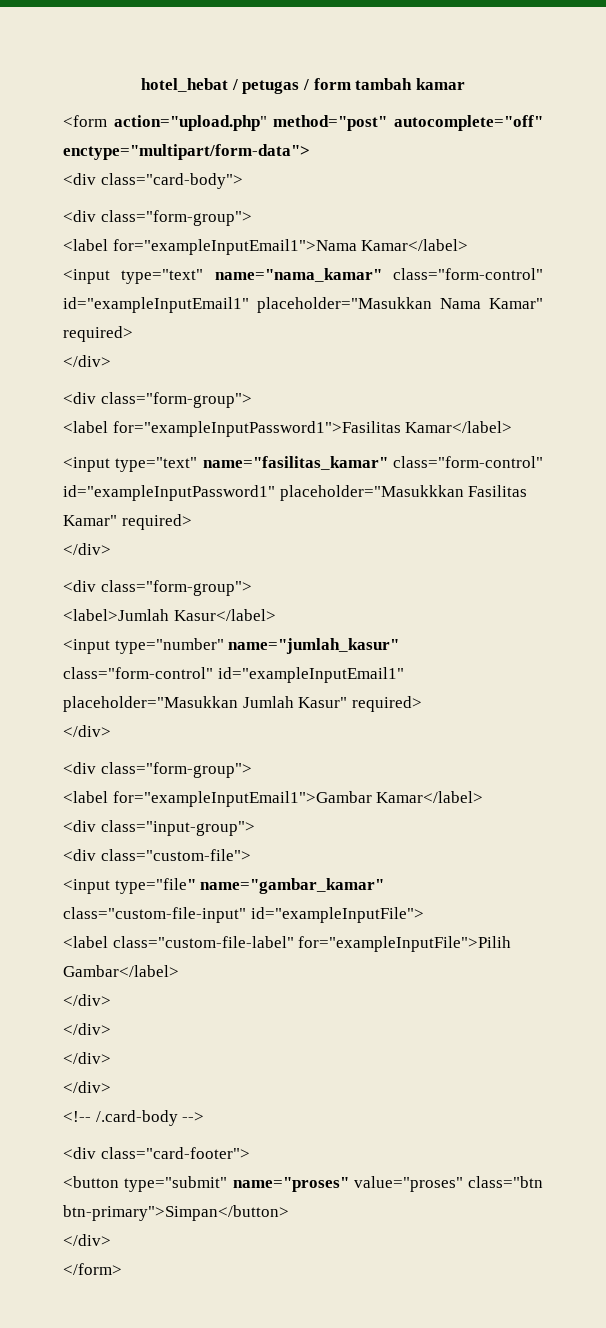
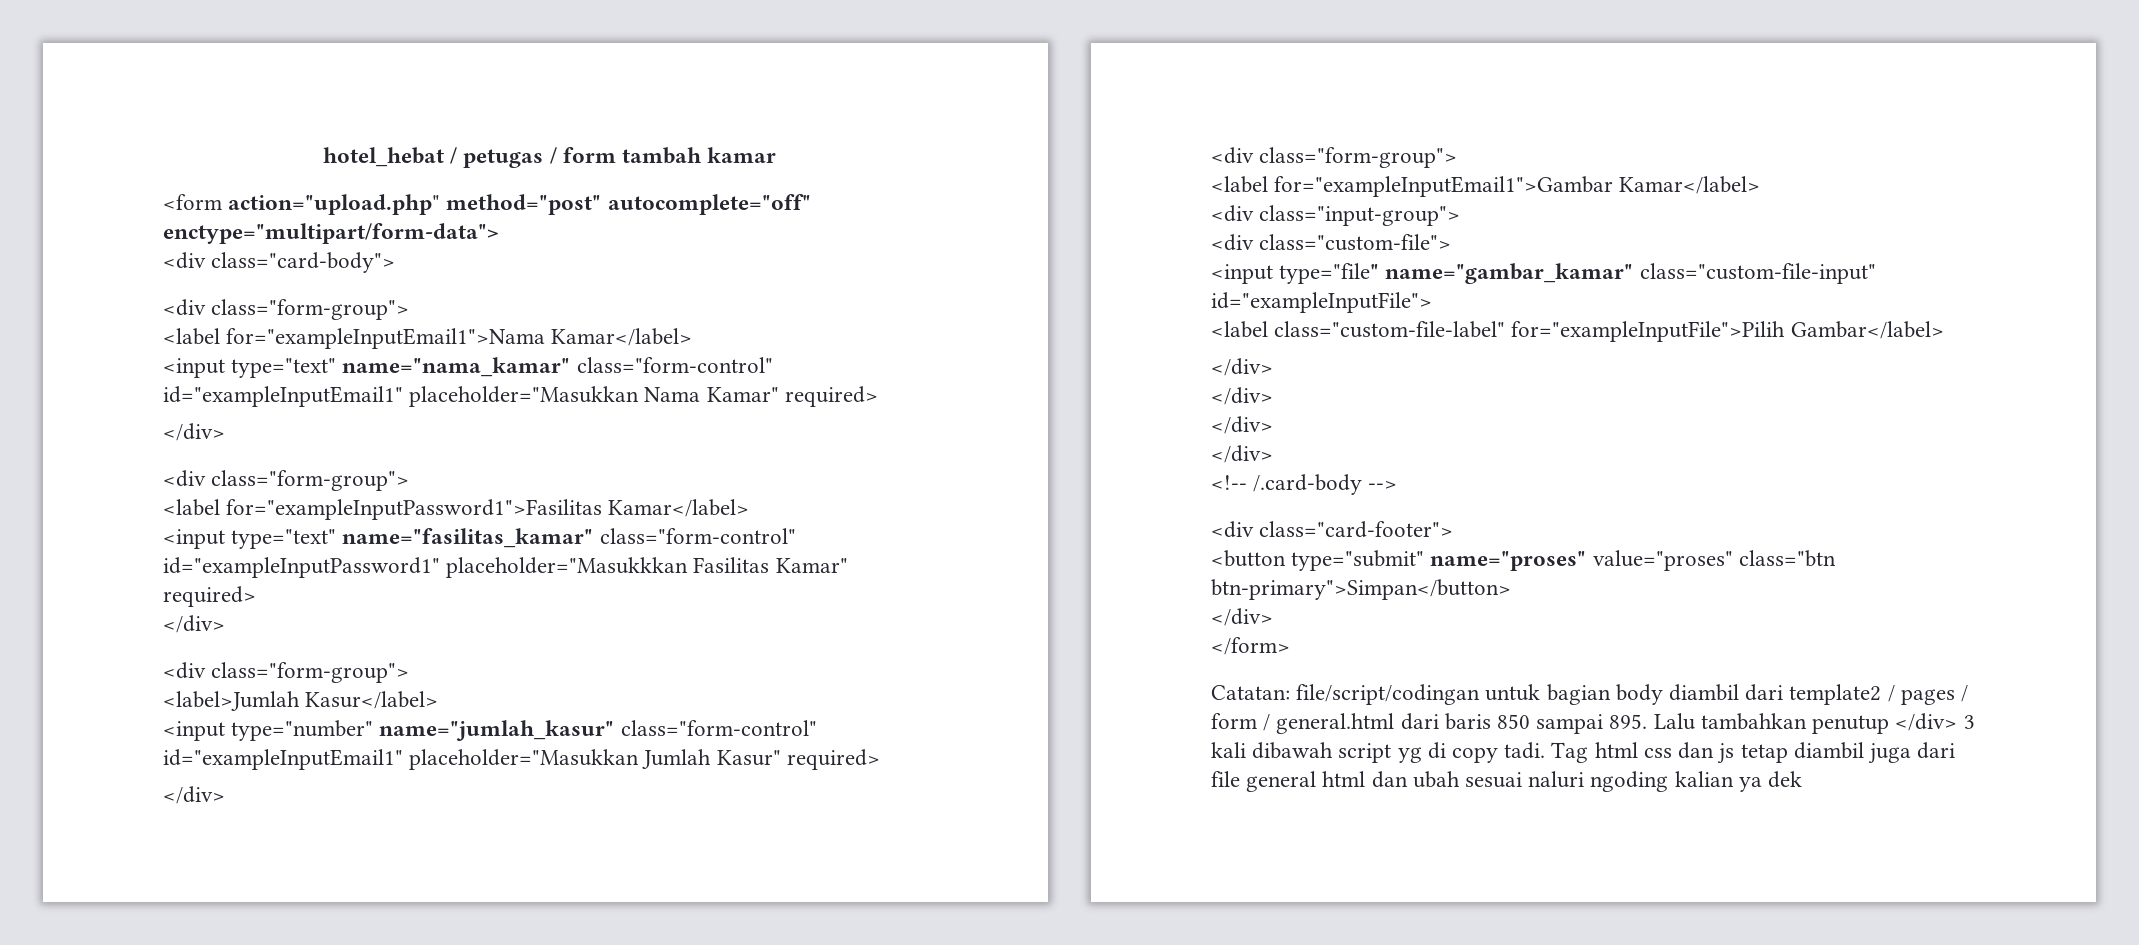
(122, 1269) none -> [1211,684,1969,705] [1211,713,1975,734] [1211,742,1956,764] [1211,771,1803,792] // Catatan: file/script/codingan untuk bagian body diambil dari template2 / pages / form / general.html dari baris 850 sampai 895. Lalu tambahkan penutup </div> 3 kali dibawah script yg di copy tadi. Tag html css dan js tetap diambil juga dari file general html dan ubah sesuai naluri ngoding kalian ya dek

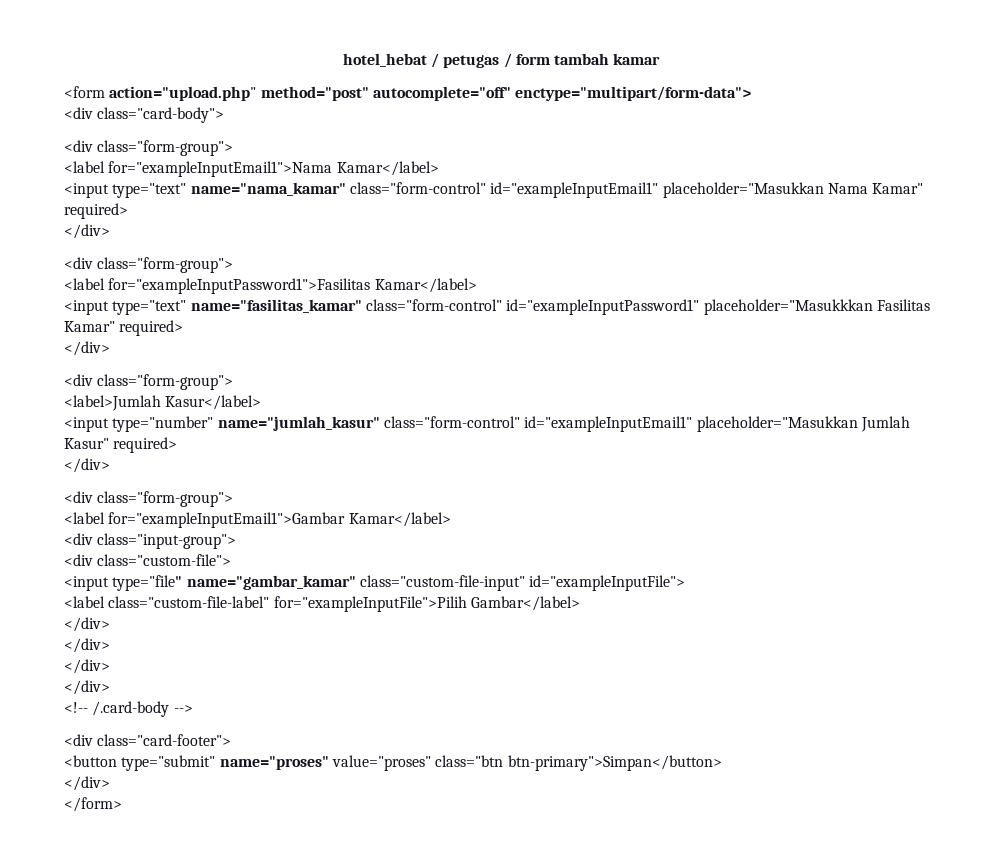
[1211,684,1969,705] [1211,713,1975,734] [1211,742,1956,764] [1211,771,1803,792] // Catatan: file/script/codingan untuk bagian body diambil dari template2 / pages / form / general.html dari baris 850 sampai 895. Lalu tambahkan penutup </div> 3 kali dibawah script yg di copy tadi. Tag html css dan js tetap diambil juga dari file general html dan ubah sesuai naluri ngoding kalian ya dek -> (122, 804) none

